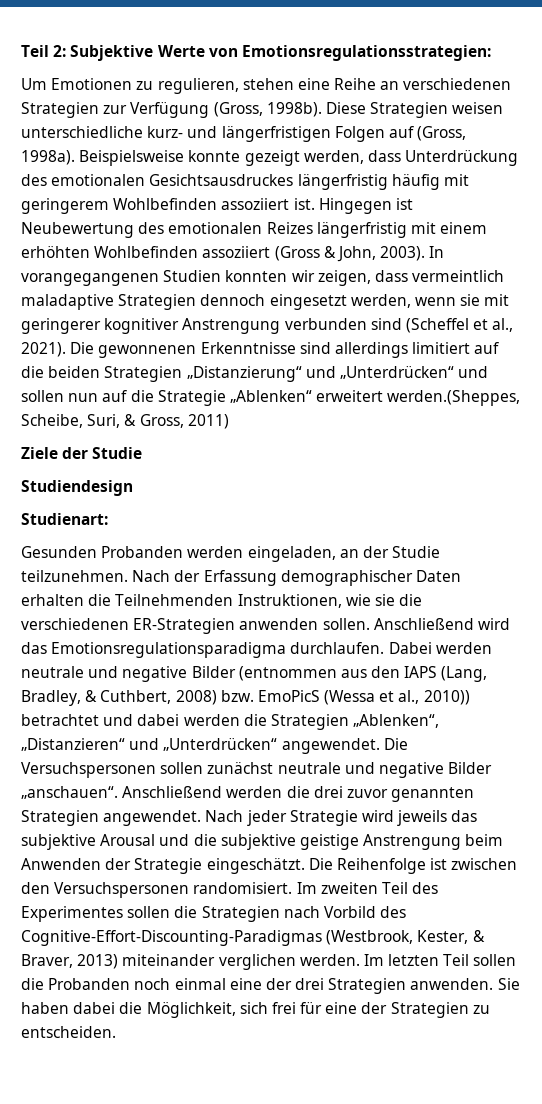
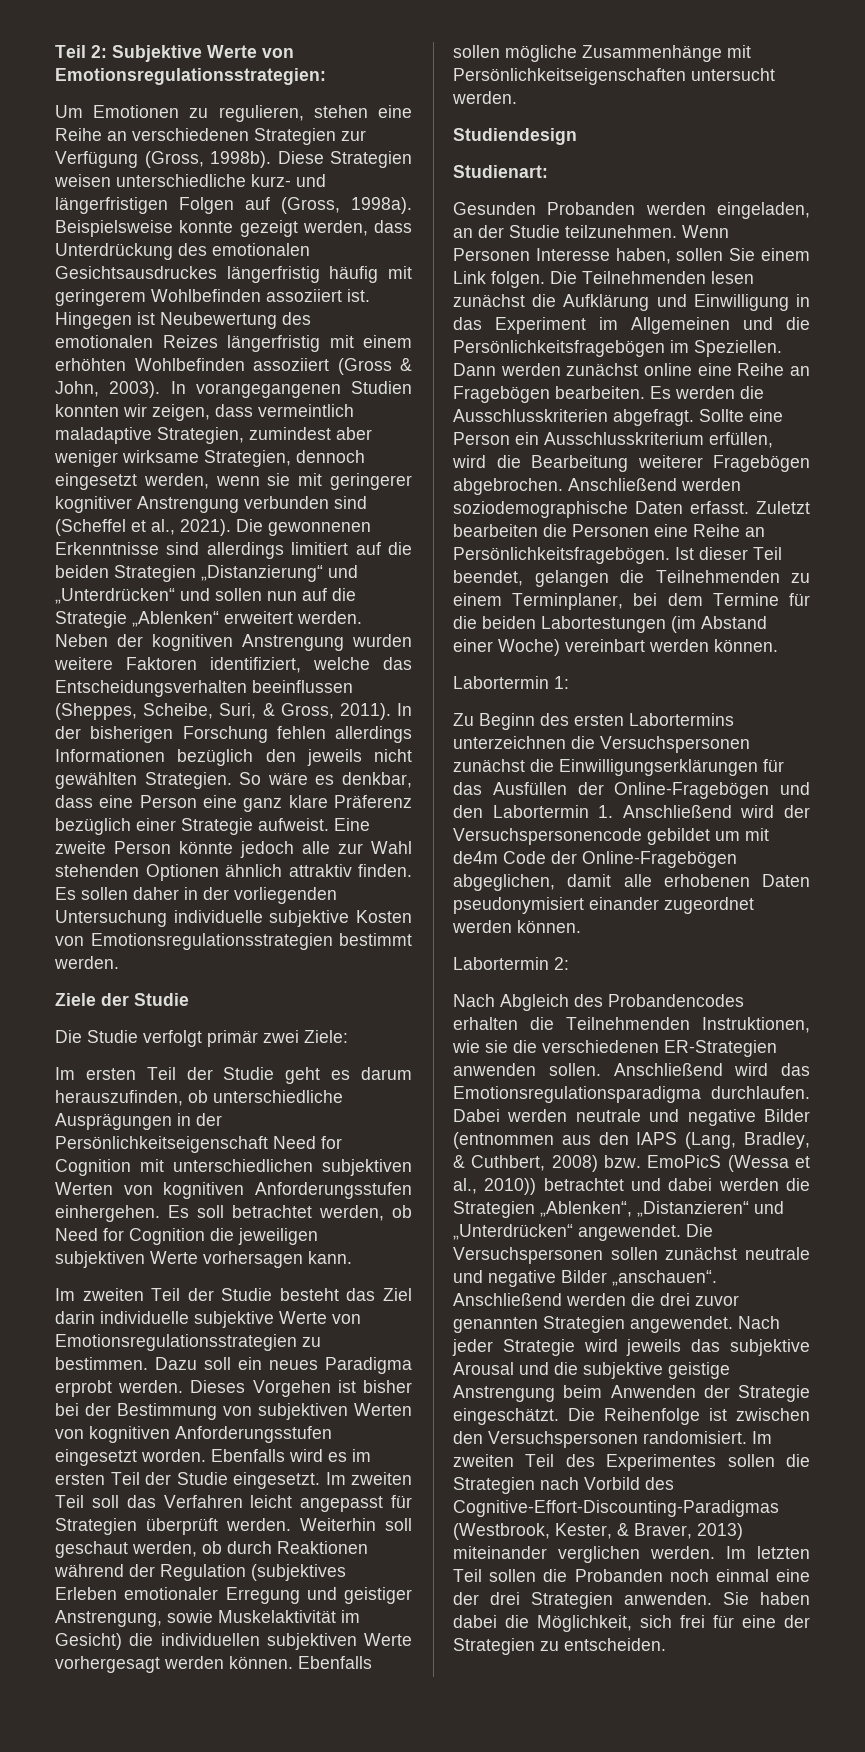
[118,294,197,310] Strategien -> [157,427,372,444] [54,450,291,467] Strategien, zumindest aber weniger wirksame Strategien,
[387,390,521,406] [21,414,229,429] [21,447,143,459] werden.(Sheppes, Scheibe, Suri, & Gross, 2011) // Ziele der Studie -> [297,611,362,624] [55,634,412,651] [54,657,412,673] [55,680,353,697] [55,703,412,720] [55,726,412,743] [55,749,412,766] [55,772,412,789] [55,795,413,812] [55,818,370,835] [55,841,412,858] [55,864,412,881] [55,887,337,904] [55,910,413,927] [55,933,412,950] [54,956,119,969] [55,993,189,1006] [55,1030,348,1047] [55,1067,412,1084] [55,1090,343,1106] [55,1113,222,1130] [55,1136,342,1153] [55,1159,412,1176] [55,1182,412,1199] [55,1205,412,1222] [55,1228,318,1245] [55,1251,352,1268] [55,1288,412,1301] [55,1311,361,1328] [55,1334,321,1351] [55,1357,412,1374] [55,1380,412,1397] [55,1403,412,1420] [55,1426,332,1443] [55,1449,371,1466] [55,1472,412,1489] [55,1495,412,1512] [55,1518,412,1535] [55,1541,368,1558] [54,1564,346,1581] [55,1587,412,1604] [55,1610,360,1627] [55,1633,412,1650] [55,1656,372,1673] [453,45,751,62] [453,68,775,85] [452,91,517,104] werden. Neben der kognitiven Anstrengung wurden weitere Faktoren identifiziert, welche das Entscheidungsverhalten beeinflussen (Sheppes, Scheibe, Suri, & Gross, 2011). In der bisherigen Forschung fehlen allerdings Informationen bezüglich den jeweils nicht gewählten Strategien. So wäre es denkbar, dass eine Person eine ganz klare Präferenz bezüglich einer Strategie aufweist. Eine zweite Person könnte jedoch alle zur Wahl stehenden Optionen ähnlich attraktiv finden. Es sollen daher in der vorliegenden Untersuchung individuelle subjektive Kosten von Emotionsregulationsstrategien bestimmt werden. // Ziele der Studie // Die Studie verfolgt primär zwei Ziele: // Im ersten Teil der Studie geht es darum herauszufinden, ob unterschiedliche Ausprägungen in der Persönlichkeitseigenschaft Need for Cognition mit unterschiedlichen subjektiven Werten von kognitiven Anforderungsstufen einhergehen. Es soll betrachtet werden, ob Need for Cognition die jeweiligen subjektiven Werte vorhersagen kann. // Im zweiten Teil der Studie besteht das Ziel darin individuelle subjektive Werte von Emotionsregulationsstrategien zu bestimmen. Dazu soll ein neues Paradigma erprobt werden. Dieses Vorgehen ist bisher bei der Bestimmung von subjektiven Werten von kognitiven Anforderungsstufen eingesetzt worden. Ebenfalls wird es im ersten Teil der Studie eingesetzt. Im zweiten Teil soll das Verfahren leicht angepasst für Strategien überprüft werden. Weiterhin soll geschaut werden, ob durch Reaktionen während der Regulation (subjektives Erleben emotionaler Erregung und geistiger Anstrengung, sowie Muskelaktivität im Gesicht) die individuellen subjektiven Werte vorhergesagt werden können. Ebenfalls sollen mögliche Zusammenhänge mit Persönlichkeitseigenschaften untersucht werden.
[132,570,461,586] Nach der Erfassung demographischer Daten -> [682,225,729,238] [453,248,810,264] [453,271,754,288] [453,294,810,311] [453,317,810,334] [453,340,782,357] [453,363,810,376] [453,386,764,403] [453,409,783,426] [453,432,773,448] [452,455,810,472] [453,478,741,495] [453,501,810,518] [453,524,765,537] [453,547,782,564] [453,570,810,587] [453,593,810,610] [453,616,767,633] [453,639,778,656] [453,676,569,689] [453,713,734,730] [453,736,750,753] [453,759,784,776] [453,782,810,799] [453,805,810,818] [453,828,769,845] [453,851,737,868] [453,874,810,891] [453,897,754,914] [452,920,581,933] [453,957,569,970] [453,994,744,1011] Wenn Personen Interesse haben, sollen Sie einem Link folgen. Die Teilnehmenden lesen zunächst die Aufklärung und Einwilligung in das Experiment im Allgemeinen und die Persönlichkeitsfragebögen im Speziellen. Dann werden zunächst online eine Reihe an Fragebögen bearbeiten. Es werden die Ausschlusskriterien abgefragt. Sollte eine Person ein Ausschlusskriterium erfüllen, wird die Bearbeitung weiterer Fragebögen abgebrochen. Anschließend werden soziodemographische Daten erfasst. Zuletzt bearbeiten die Personen eine Reihe an Persönlichkeitsfragebögen. Ist dieser Teil beendet, gelangen die Teilnehmenden zu einem Terminplaner, bei dem Termine für die beiden Labortestungen (im Abstand einer Woche) vereinbart werden können. // Labortermin 1: // Zu Beginn des ersten Labortermins unterzeichnen die Versuchspersonen zunächst die Einwilligungserklärungen für das Ausfüllen der Online-Fragebögen und den Labortermin 1. Anschließend wird der Versuchspersonencode gebildet um mit de4m Code der Online-Fragebögen abgeglichen, damit alle erhobenen Daten pseudonymisiert einander zugeordnet werden können. // Labortermin 2: // Nach Abgleich des Probandencodes

